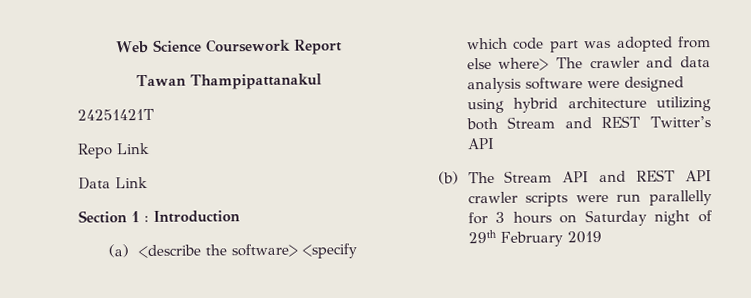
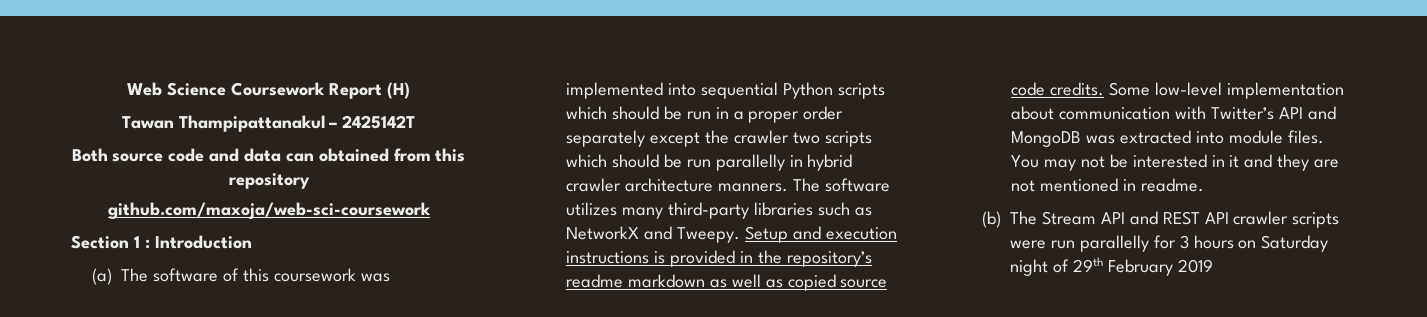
(342, 47) none -> [386,82,410,99] (H)
[77,108,154,121] [77,142,150,159] [78,176,148,190] // 24251421T // Repo Link // Data Link -> [329,115,416,129] [71,148,466,162] [228,173,310,189] [107,202,431,219] – 2425142T // Both source code and data can obtained from this repository // github.com/maxoja/web-sci-coursework
[137,243,357,259] [466,36,711,53] [466,56,711,71] [466,76,684,94] [466,96,711,114] [465,115,712,131] [466,137,495,150] <describe the software> <specify which code part was adopted from else where> The crawler and data analysis software were designed using hybrid architecture utilizing both Stream and REST Twitter’s API -> [121,268,390,282] [566,82,885,99] [566,106,844,123] [566,130,872,147] [566,154,853,171] [566,178,890,192] [566,202,872,219] [566,226,897,243] [566,250,872,267] [566,274,888,291] [1011,82,1344,99] [1011,106,1336,120] [1011,130,1324,147] [1011,154,1340,171] [1011,178,1204,192] The software of this coursework was implemented into sequential Python scripts which should be run in a proper order separately except the crawler two scripts which should be run parallelly in hybrid crawler architecture manners. The software utilizes many third-party libraries such as NetworkX and Tweepy. Setup and execution instructions is provided in the repository’s readme markdown as well as copied source code credits. Some low-level implementation about communication with Twitter’s API and MongoDB was extracted into module files. You may not be interested in it and they are not mentioned in readme.

